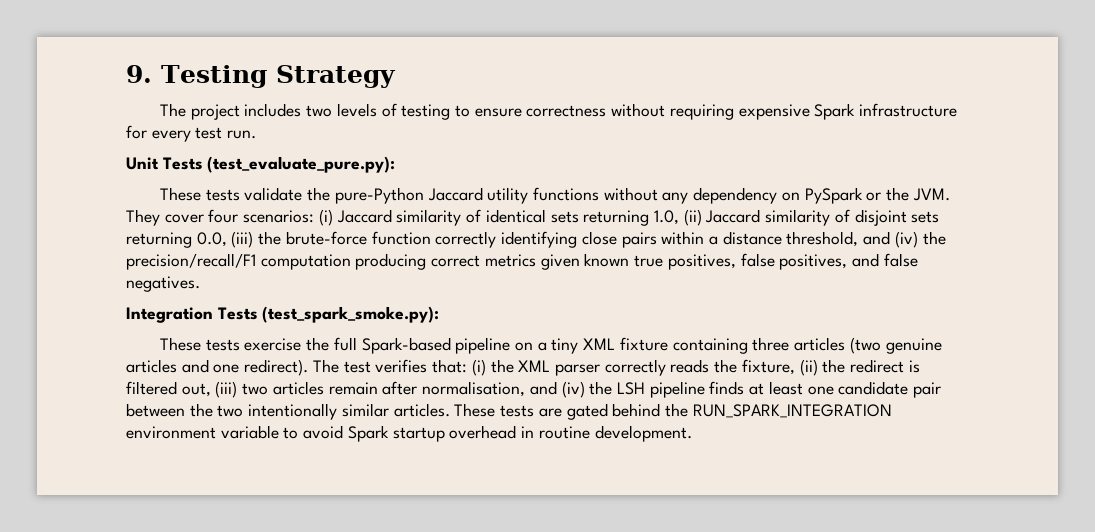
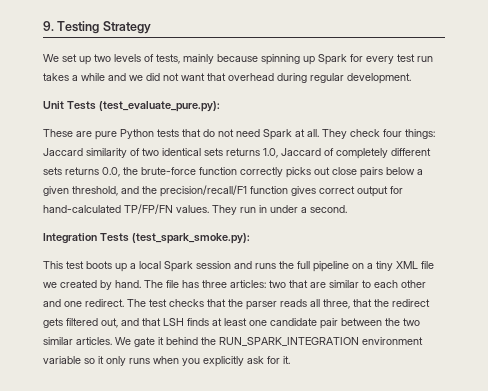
[159,103,958,120] [126,125,257,142] [126,156,396,173] [159,187,950,204] [126,209,482,226] The project includes two levels of testing to ensure correctness without requiring expensive Spark infrastructure for every test run. // Unit Tests (test_evaluate_pure.py): // These tests validate the pure-Python Jaccard utility functions without any dependency on PySpark or the JVM. They cover four scenarios: (i) Jaccard similarity of -> [43,54,433,65] [43,73,411,84] [43,101,220,112] [43,129,435,140] [43,148,159,158] We set up two levels of tests, mainly because spinning up Spark for every test run takes a while and we did not want that overhead during regular development. // Unit Tests (test_evaluate_pure.py): // These are pure Python tests that do not need Spark at all. They check four things: Jaccard similarity of two
[583,209,940,226] [126,231,782,248] returning 1.0, (ii) Jaccard similarity of disjoint sets returning 0.0, (iii) the brute-force function correctly identifying close pairs within a distance -> [226,148,431,159] [43,167,423,178] [43,186,69,196] returns 1.0, Jaccard of completely different sets returns 0.0, the brute-force function correctly picks out close pairs below a given
[894,231,918,248] (iv) -> (139, 190) none
[260,253,918,270] [126,276,200,292] [126,306,440,323] [159,337,302,351] computation producing correct metrics given known true positives, false positives, and false negatives. // Integration Tests (test_spark_smoke.py): // These tests exercise -> [250,186,403,197] [43,204,347,215] [43,233,250,244] [43,261,276,272] function gives correct output for hand-calculated TP/FP/FN values. They run in under a second. // Integration Tests (test_spark_smoke.py): // This test boots up a local Spark session and runs
[361,337,451,354] Spark-based -> (310, 265) none
[619,337,942,354] [126,359,177,373] fixture containing three articles (two genuine articles -> [421,261,434,269] [43,280,426,290] file we created by hand. The file has three articles: two that are similar to each other
[244,359,309,376] redirect). -> [85,299,124,307] redirect.
[375,359,818,376] verifies that: (i) the XML parser correctly reads the fixture, (ii) -> [169,299,372,310] checks that the parser reads all three, that
[908,360,920,373] is -> [43,318,63,328] gets
[215,381,705,398] (iii) two articles remain after normalisation, and (iv) the LSH pipeline -> [121,318,184,326] and that LSH
[248,403,338,420] intentionally -> (420, 322) none
[454,403,608,420] These tests are gated -> [115,337,164,347] We gate it
[283,425,692,442] to avoid Spark startup overhead in routine development. -> [84,356,290,367] so it only runs when you explicitly ask for it.

